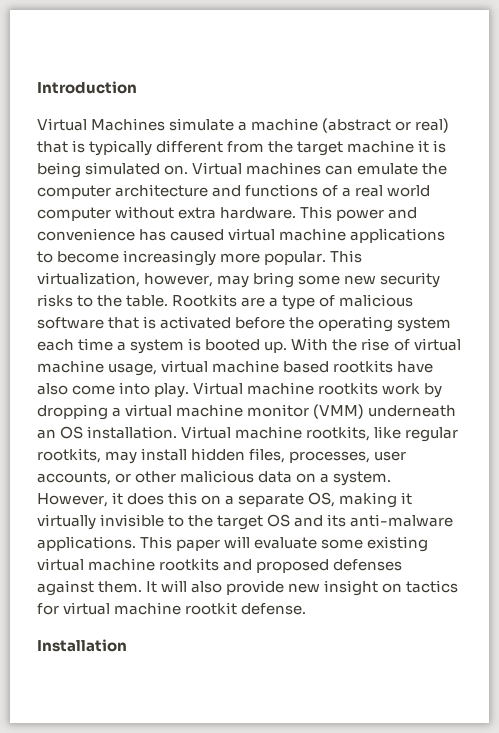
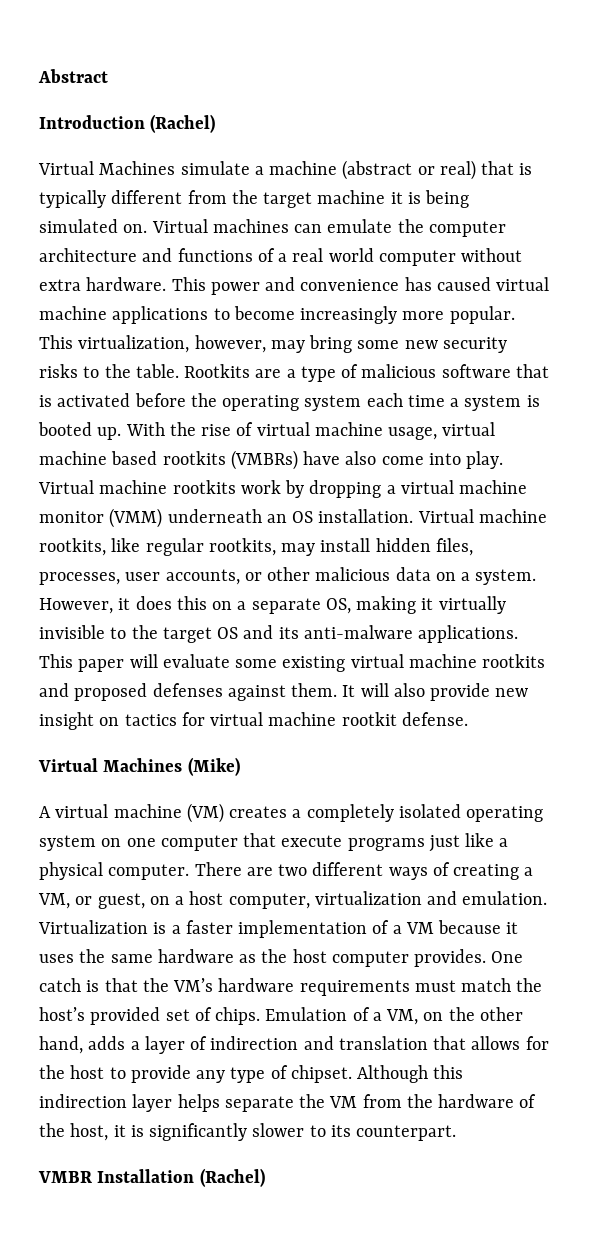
(37, 87) none -> [38,69,108,83] Abstract //
(137, 87) none -> [150,114,216,133] (Rachel)
(394, 366) none -> [230,450,298,470] (VMBRs)
[37,639,127,652] Installation -> [38,757,240,776] [39,803,544,823] [39,833,509,852] [39,862,534,880] [38,891,548,909] [38,920,519,938] [39,949,524,967] [39,978,543,996] [39,1007,523,1025] [39,1036,549,1054] [39,1065,464,1083] [39,1094,537,1112] [39,1123,457,1141] [38,1168,265,1187] Virtual Machines (Mike) // A virtual machine (VM) creates a completely isolated operating system on one computer that execute programs just like a physical computer. There are two different ways of creating a VM, or guest, on a host computer, virtualization and emulation. Virtualization is a faster implementation of a VM because it uses the same hardware as the host computer provides. One catch is that the VM’s hardware requirements must match the host’s provided set of chips. Emulation of a VM, on the other hand, adds a layer of indirection and translation that allows for the host to provide any type of chipset. Although this indirection layer helps separate the VM from the hardware of the host, it is significantly slower to its counterpart. // VMBR Installation (Rachel)

